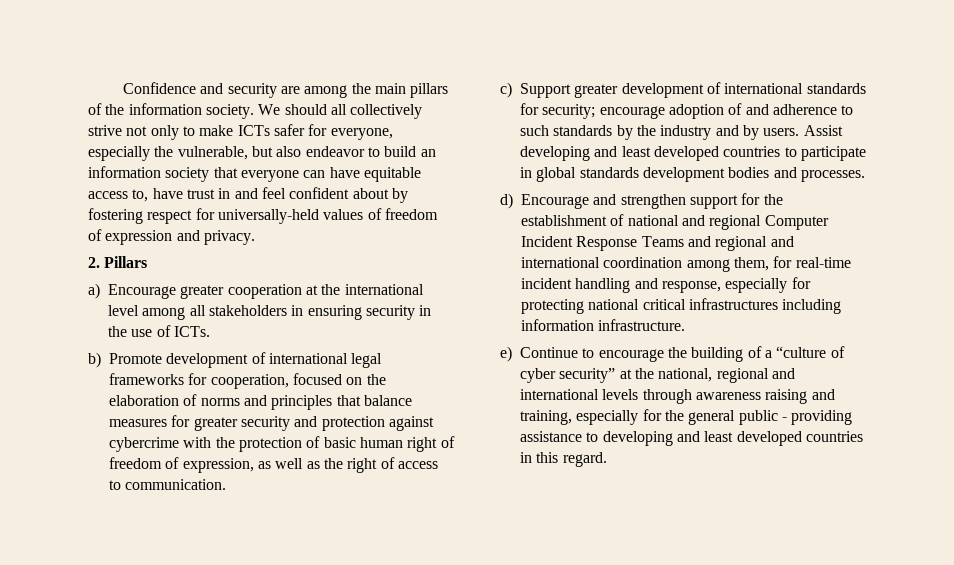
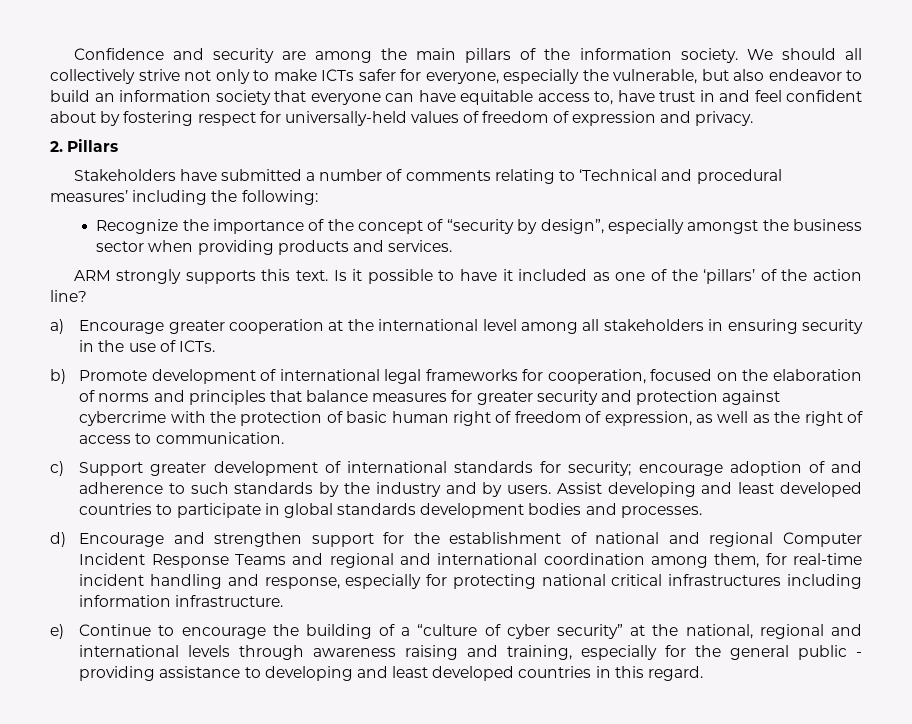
(148, 262) none -> [73,169,782,184] [50,190,318,205] [96,219,862,234] [96,240,453,255] [73,269,862,284] [50,290,87,302] // Stakeholders have submitted a number of comments relating to ‘Technical and procedural measures’ including the following: // Recognize the importance of the concept of “security by design”, especially amongst the business sector when providing products and services. // ARM strongly supports this text. Is it possible to have it included as one of the ‘pillars’ of the action line?

